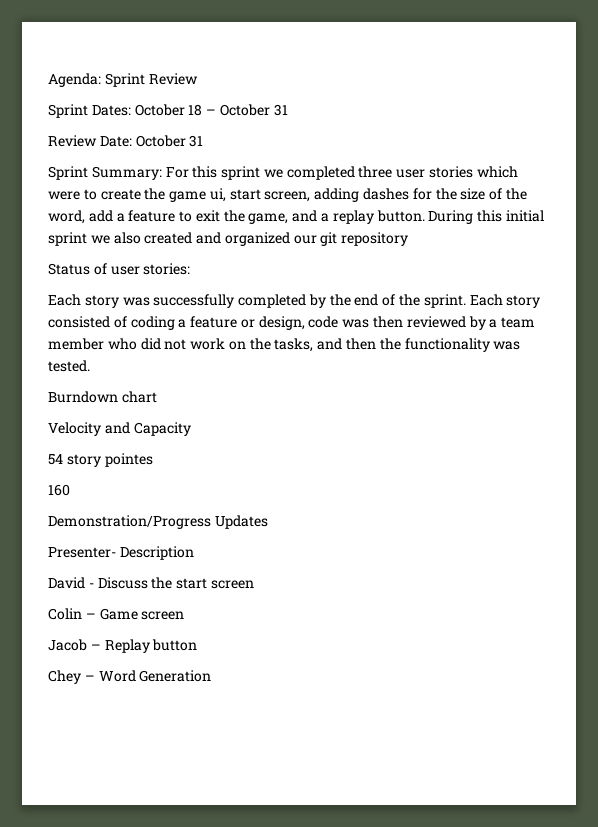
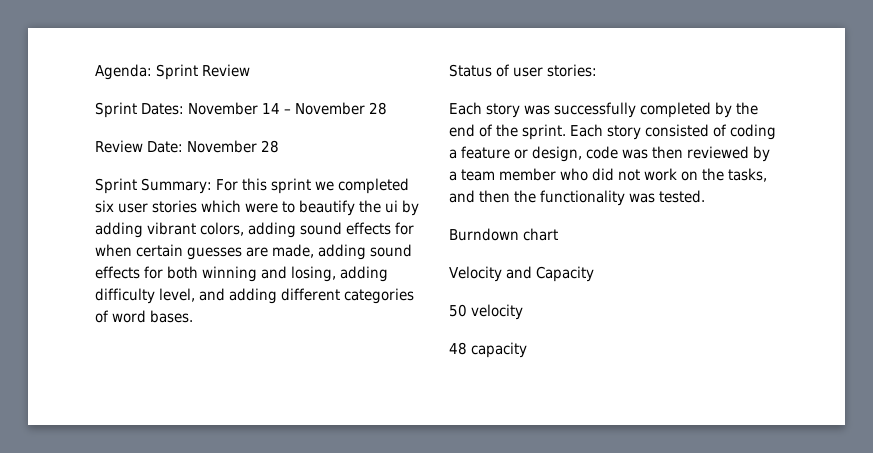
[134,104,288,116] October 18 – October 31 -> [188,102,387,115] November 14 – November 28
[135,135,204,147] October 31 -> [187,140,279,153] November 28
[358,166,393,178] three -> [95,200,114,213] six
[100,188,527,202] [48,210,544,224] [48,232,409,246] create the game ui, start screen, adding dashes for the size of the word, add a feature to exit the game, and a replay button. During this initial sprint we also created and organized our git repository -> [299,200,419,216] [95,222,414,238] [95,244,412,260] [95,266,388,282] [95,288,414,304] [95,310,193,323] beautify the ui by adding vibrant colors, adding sound effects for when certain guesses are made, adding sound effects for both winning and losing, adding difficulty level, and adding different categories of word bases.
[48,453,153,467] [48,484,70,496] [48,515,268,529] [48,546,194,560] [48,577,254,589] [48,608,185,620] [48,639,198,653] [48,670,212,684] 54 story pointes // 160 // Demonstration/Progress Updates // Presenter- Description // David - Discuss the start screen // Colin – Game screen // Jacob – Replay button // Chey – Word Generation -> [449,304,523,320] [449,342,527,358] 50 velocity // 48 capacity

